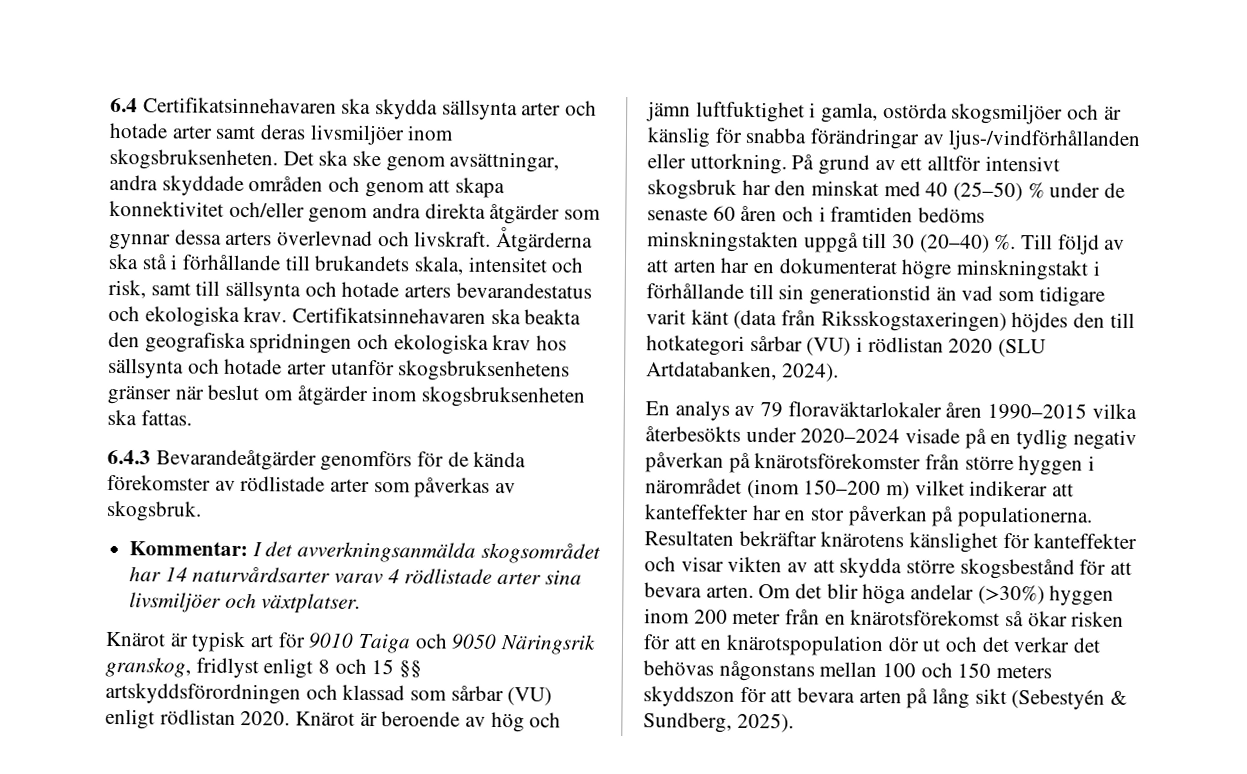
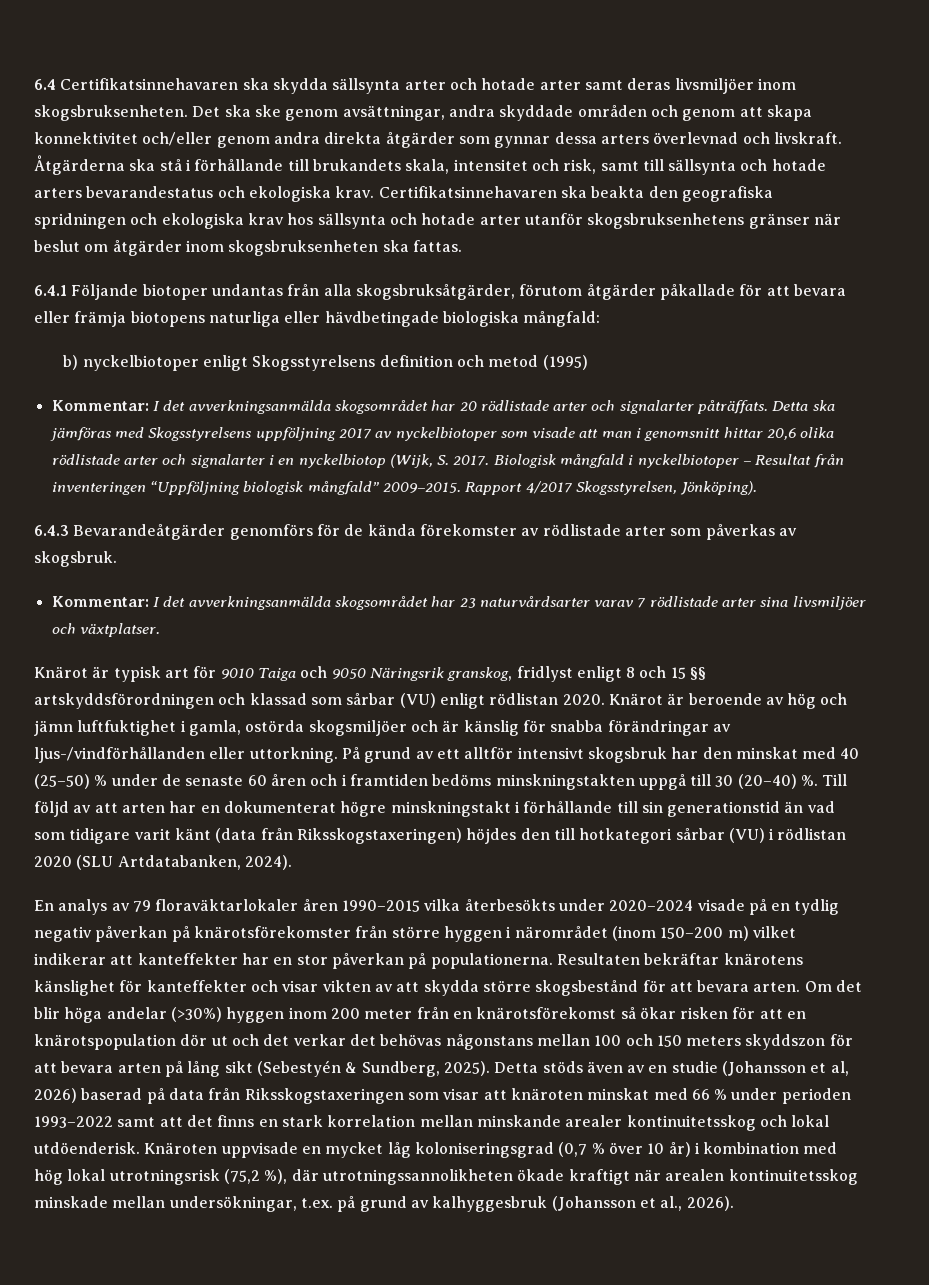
(192, 418) none -> [34,284,846,300] [34,311,601,327] [63,355,588,371] [51,400,835,414] [49,427,835,441] [51,454,844,468] [51,481,758,495] // 6.4.1 Följande biotoper undantas från alla skogsbruksåtgärder, förutom åtgärder påkallade för att bevara eller främja biotopens naturliga eller hävdbetingade biologiska mångfald: // b) nyckelbiotoper enligt Skogsstyrelsens definition och metod (1995) // Kommentar: I det avverkningsanmälda skogsområdet har 20 rödlistade arter och signalarter påträffats. Detta ska jämföras med Skogsstyrelsens uppföljning 2017 av nyckelbiotoper som visade att man i genomsnitt hittar 20,6 olika rödlistade arter och signalarter i en nyckelbiotop (Wijk, S. 2017. Biologisk mångfald i nyckelbiotoper – Resultat från inventeringen “Uppföljning biologisk mångfald” 2009–2015. Rapport 4/2017 Skogsstyrelsen, Jönköping).
[164,566,188,582] 14 -> [459,598,476,608] 23
[387,568,400,584] 4 -> [637,598,647,608] 7
(794, 722) none -> [494,1061,849,1076] [34,1088,851,1104] [34,1115,830,1131] [34,1142,838,1158] [34,1169,858,1185] [34,1196,734,1212] Detta stöds även av en studie (Johansson et al, 2026) baserad på data från Riksskogstaxeringen som visar att knäroten minskat med 66 % under perioden 1993–2022 samt att det finns en stark korrelation mellan minskande arealer kontinuitetsskog och lokal utdöenderisk. Knäroten uppvisade en mycket låg koloniseringsgrad (0,7 % över 10 år) i kombination med hög lokal utrotningsrisk (75,2 %), där utrotningssannolikheten ökade kraftigt när arealen kontinuitetsskog minskade mellan undersökningar, t.ex. på grund av kalhyggesbruk (Johansson et al., 2026).

